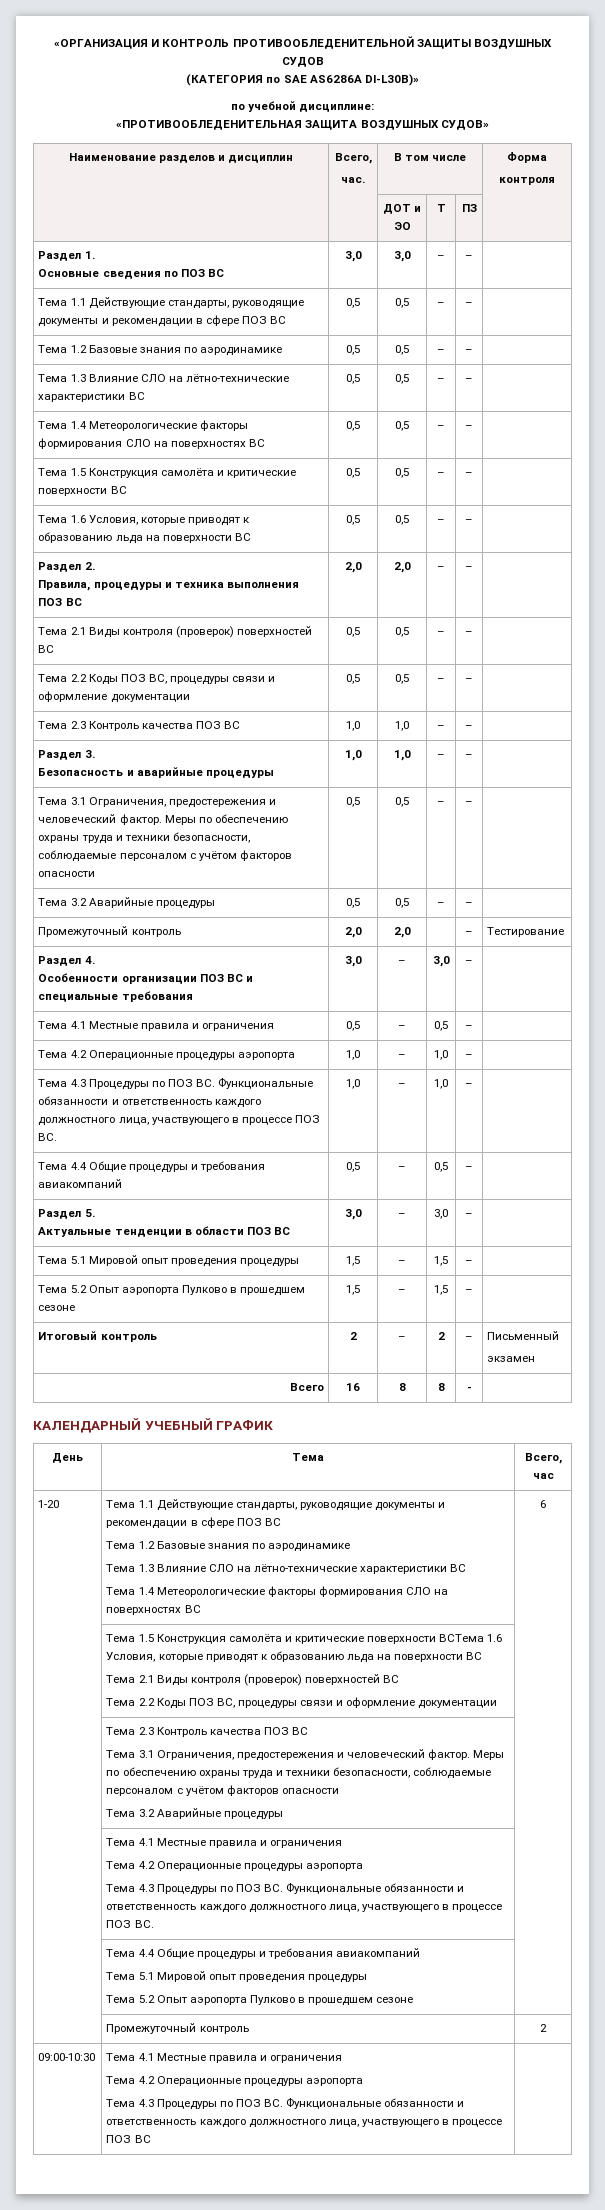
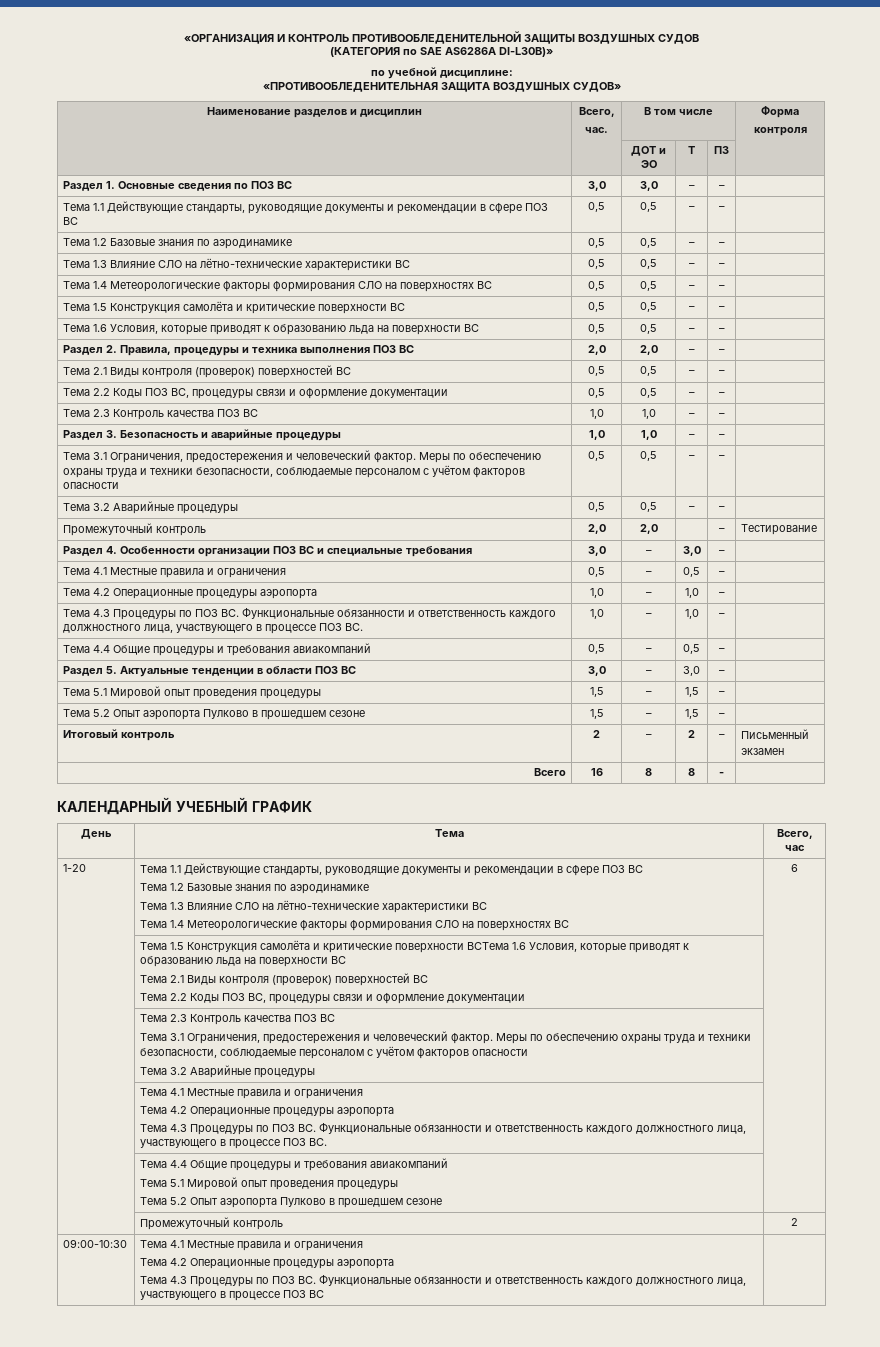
(95, 255) // -> (116, 185) none
(95, 566) // -> (118, 349) none
(95, 754) // -> (118, 434) none
(95, 960) // -> (118, 550) none
(95, 1213) // -> (118, 670) none

